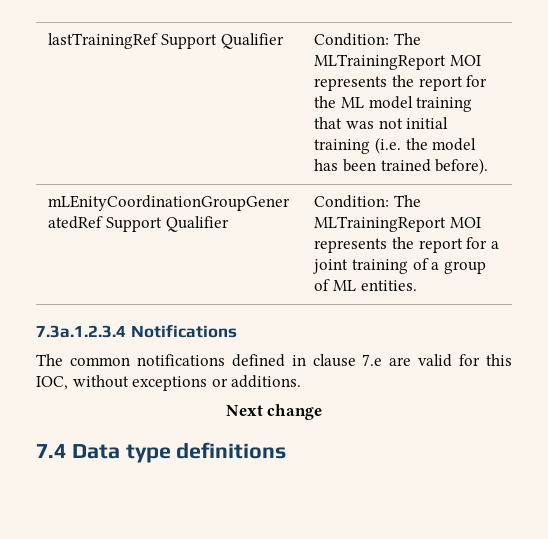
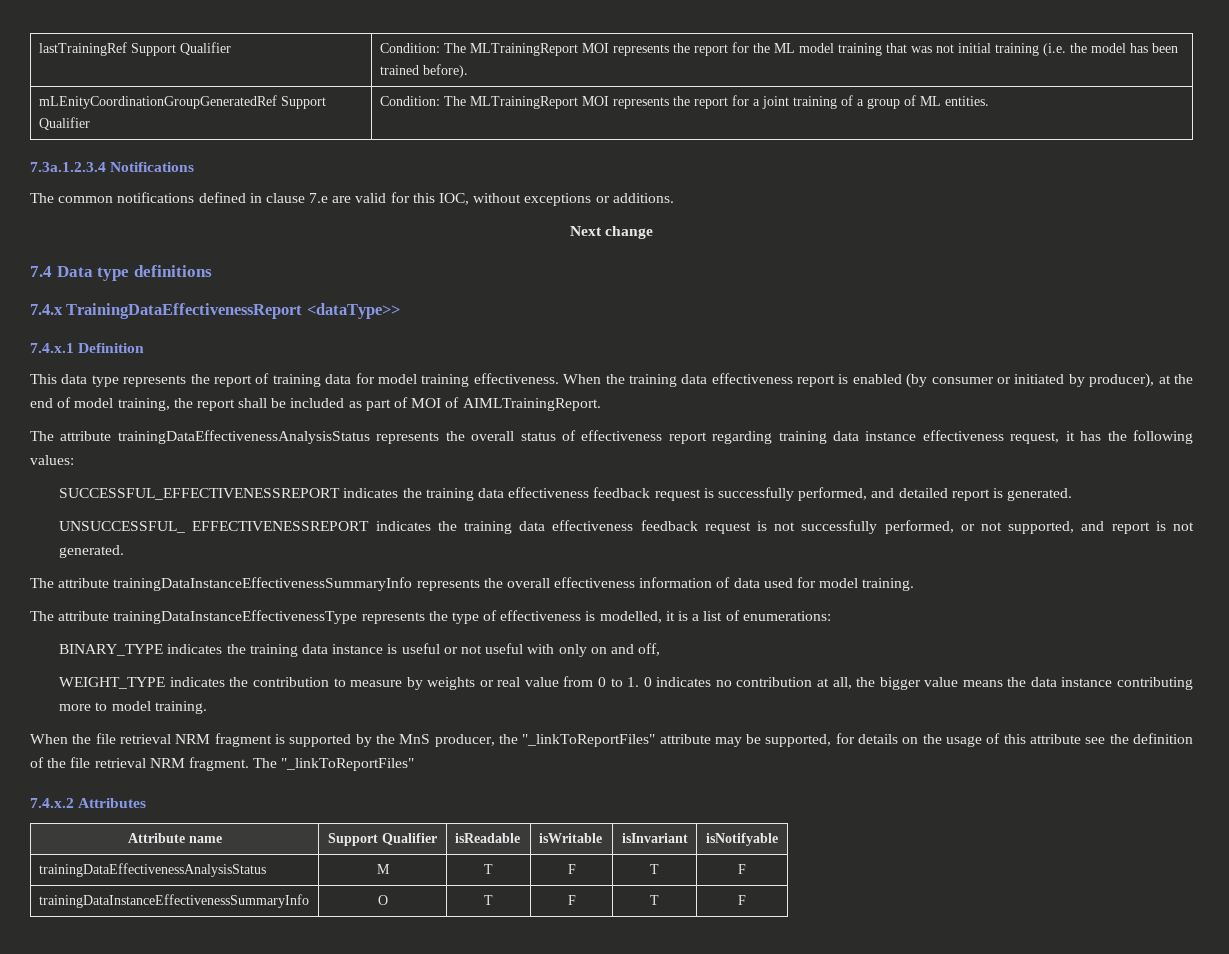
(287, 450) none -> [30,303,400,319] [30,343,145,353] [30,373,1193,388] [30,397,601,411] [30,430,1194,444] [30,455,74,465] [59,487,1073,501] [59,520,1194,534] [59,545,125,558] [30,577,915,591] [30,610,831,624] [59,643,661,657] [59,676,1194,690] [59,701,207,714] [30,733,1193,747] [30,757,415,771] [30,798,147,808] [127,833,222,843] [328,833,437,846] [454,833,520,843] [538,833,602,843] [621,833,688,843] [706,833,778,846] [38,863,266,877] [376,864,390,874] [484,864,493,874] [567,864,576,874] [650,864,659,874] [738,864,746,874] [38,894,309,908] [377,895,388,905] [484,895,493,905] [567,895,576,905] [650,895,659,905] [738,895,746,905] // 7.4.x TrainingDataEffectivenessReport <dataType>> // 7.4.x.1 Definition // This data type represents the report of training data for model training effectiveness. When the training data effectiveness report is enabled (by consumer or initiated by producer), at the end of model training, the report shall be included as part of MOI of AIMLTrainingReport. // The attribute trainingDataEffectivenessAnalysisStatus represents the overall status of effectiveness report regarding training data instance effectiveness request, it has the following values: // SUCCESSFUL_EFFECTIVENESSREPORT indicates the training data effectiveness feedback request is successfully performed, and detailed report is generated. // UNSUCCESSFUL_ EFFECTIVENESSREPORT indicates the training data effectiveness feedback request is not successfully performed, or not supported, and report is not generated. // The attribute trainingDataInstanceEffectivenessSummaryInfo represents the overall effectiveness information of data used for model training. // The attribute trainingDataInstanceEffectivenessType represents the type of effectiveness is modelled, it is a list of enumerations: // BINARY_TYPE indicates the training data instance is useful or not useful with only on and off, // WEIGHT_TYPE indicates the contribution to measure by weights or real value from 0 to 1. 0 indicates no contribution at all, the bigger value means the data instance contributing more to model training. // When the file retrieval NRM fragment is supported by the MnS producer, the "_linkToReportFiles" attribute may be supported, for details on the usage of this attribute see the definition of the file retrieval NRM fragment. The "_linkToReportFiles" // 7.4.x.2 Attributes // Attribute name | Support Qualifier | isReadable | isWritable | isInvariant | isNotifyable // trainingDataEffectivenessAnalysisStatus | M | T | F | T | F // trainingDataInstanceEffectivenessSummaryInfo | O | T | F | T | F

